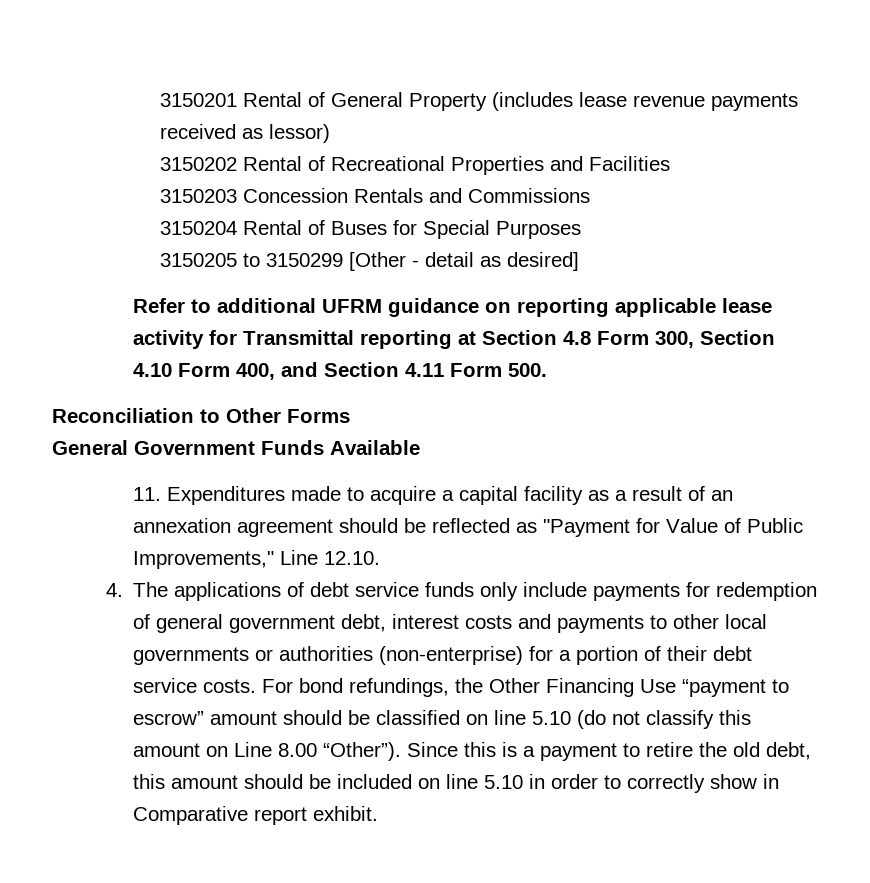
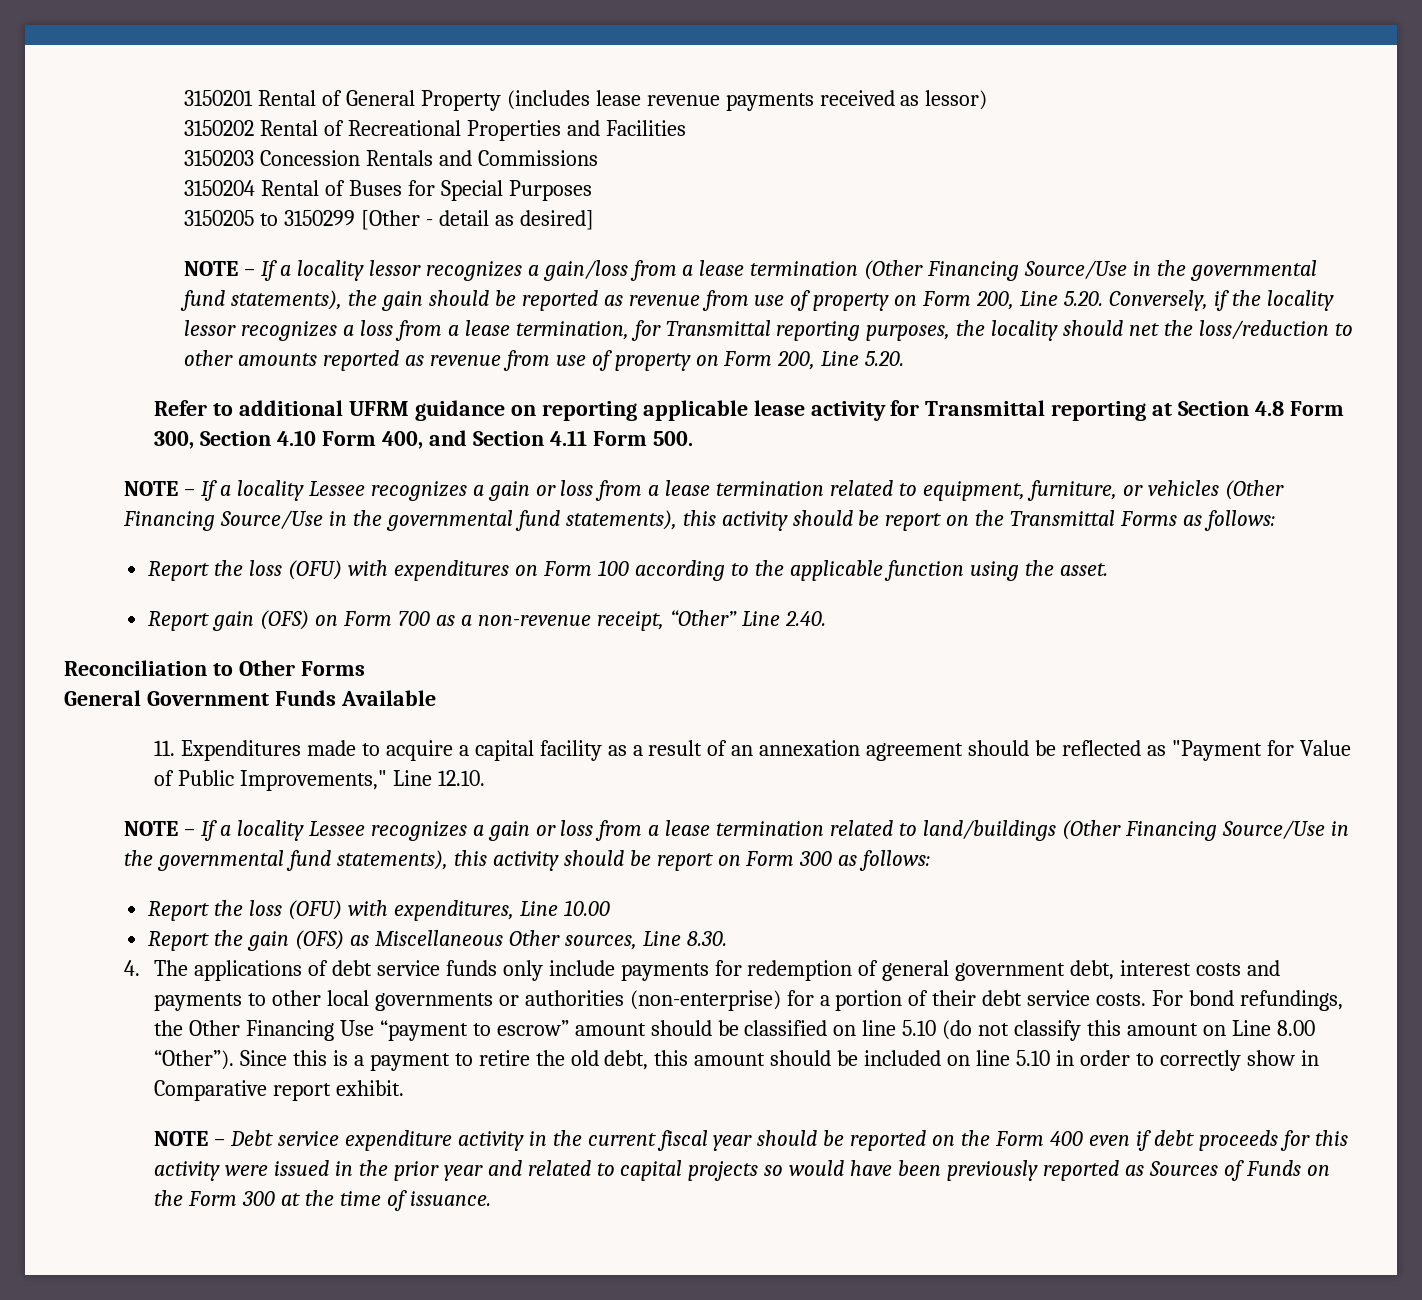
(579, 261) none -> [184,260,1317,281] [180,290,1334,311] [184,320,1353,341] [184,350,905,371] // NOTE – If a locality lessor recognizes a gain/loss from a lease termination (Other Financing Source/Use in the governmental fund statements), the gain should be reported as revenue from use of property on Form 200, Line 5.20. Conversely, if the locality lessor recognizes a loss from a lease termination, for Transmittal reporting purposes, the locality should net the loss/reduction to other amounts reported as revenue from use of property on Form 200, Line 5.20.
(547, 370) none -> [124,480,1284,501] [123,510,1276,531] [148,560,1109,581] [148,610,826,631] // NOTE – If a locality Lessee recognizes a gain or loss from a lease termination related to equipment, furniture, or vehicles (Other Financing Source/Use in the governmental fund statements), this activity should be report on the Transmittal Forms as follows: // Report the loss (OFU) with expenditures on Form 100 according to the applicable function using the asset. // Report gain (OFS) on Form 700 as a non-revenue receipt, “Other” Line 2.40.
(380, 558) none -> [124,820,1349,841] [124,850,931,871] [148,900,610,921] [148,930,727,951] // NOTE – If a locality Lessee recognizes a gain or loss from a lease termination related to land/buildings (Other Financing Source/Use in the governmental fund statements), this activity should be report on Form 300 as follows: // Report the loss (OFU) with expenditures, Line 10.00 // Report the gain (OFS) as Miscellaneous Other sources, Line 8.30.
(379, 813) none -> [154,1130,1348,1151] [154,1160,1330,1181] [154,1190,491,1211] // NOTE – Debt service expenditure activity in the current fiscal year should be reported on the Form 400 even if debt proceeds for this activity were issued in the prior year and related to capital projects so would have been previously reported as Sources of Funds on the Form 300 at the time of issuance.

